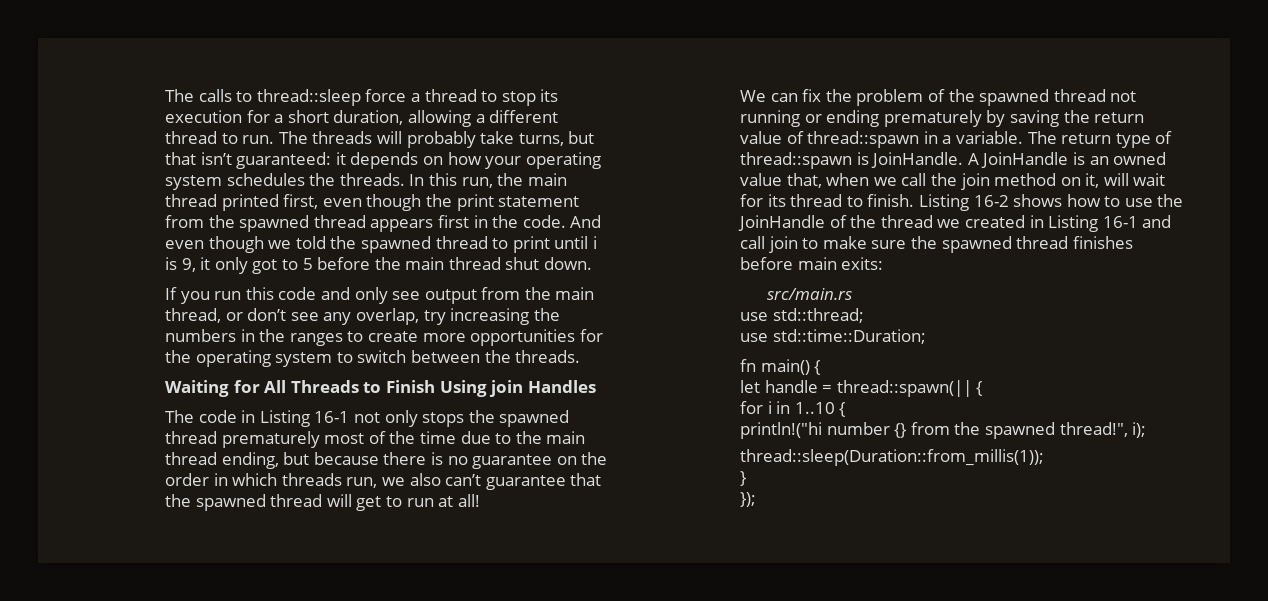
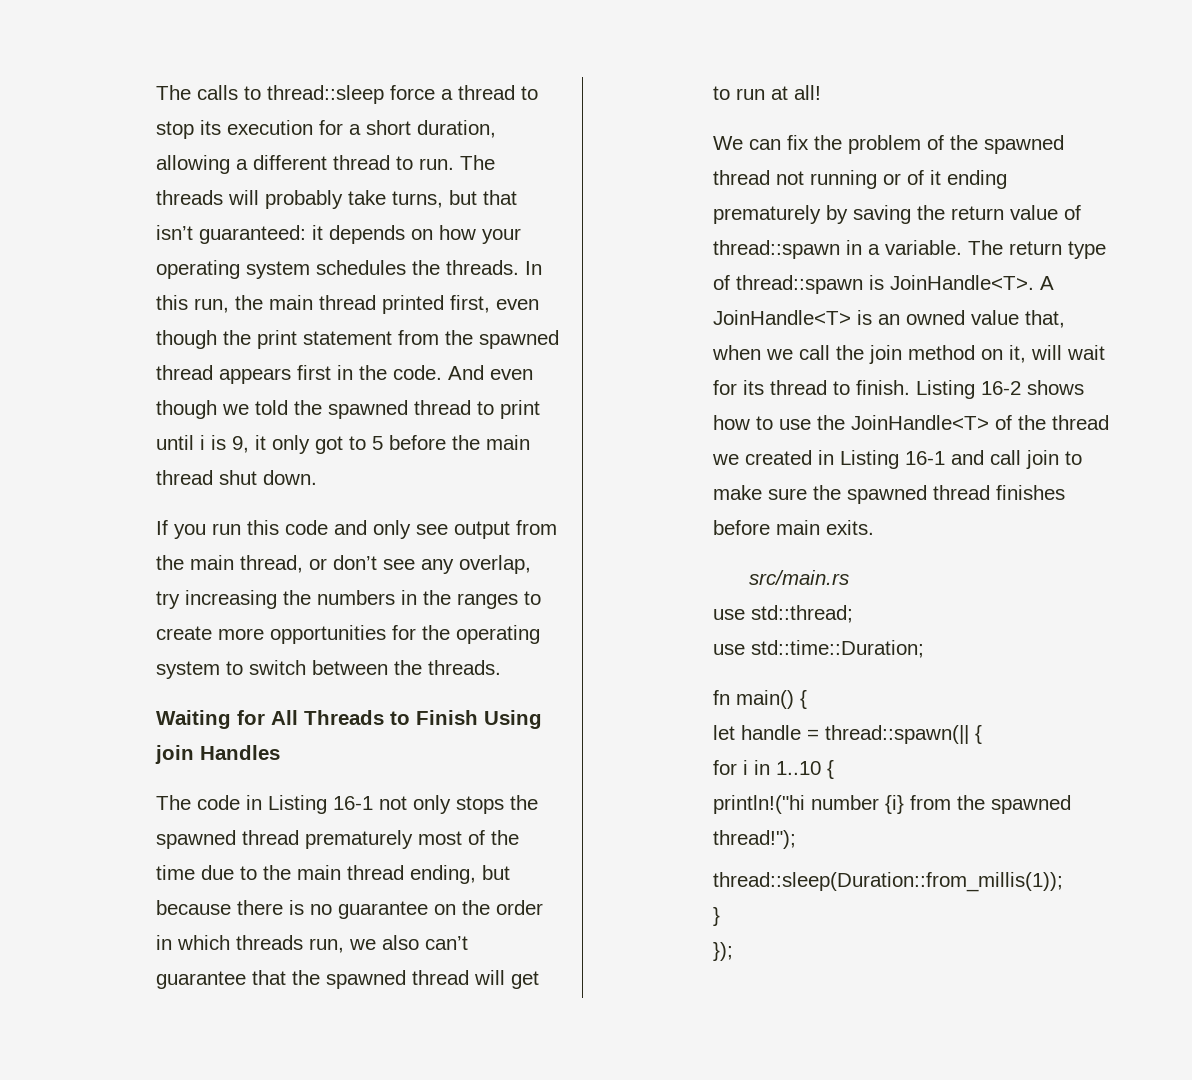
(822, 118) none -> [906,170,941,185] of it
[871,152,1069,168] JoinHandle. A JoinHandle -> [889,275,1054,290] [712,310,851,325] JoinHandle<T>. A JoinHandle<T>
[737,215,825,231] JoinHandle -> [850,415,989,430] JoinHandle<T>
[841,257,884,270] exits: -> [825,520,874,535] exits.
[894,422,1147,439] {} from the spawned thread!", i); -> [884,795,1071,814] [712,830,796,849] {i} from the spawned thread!");

